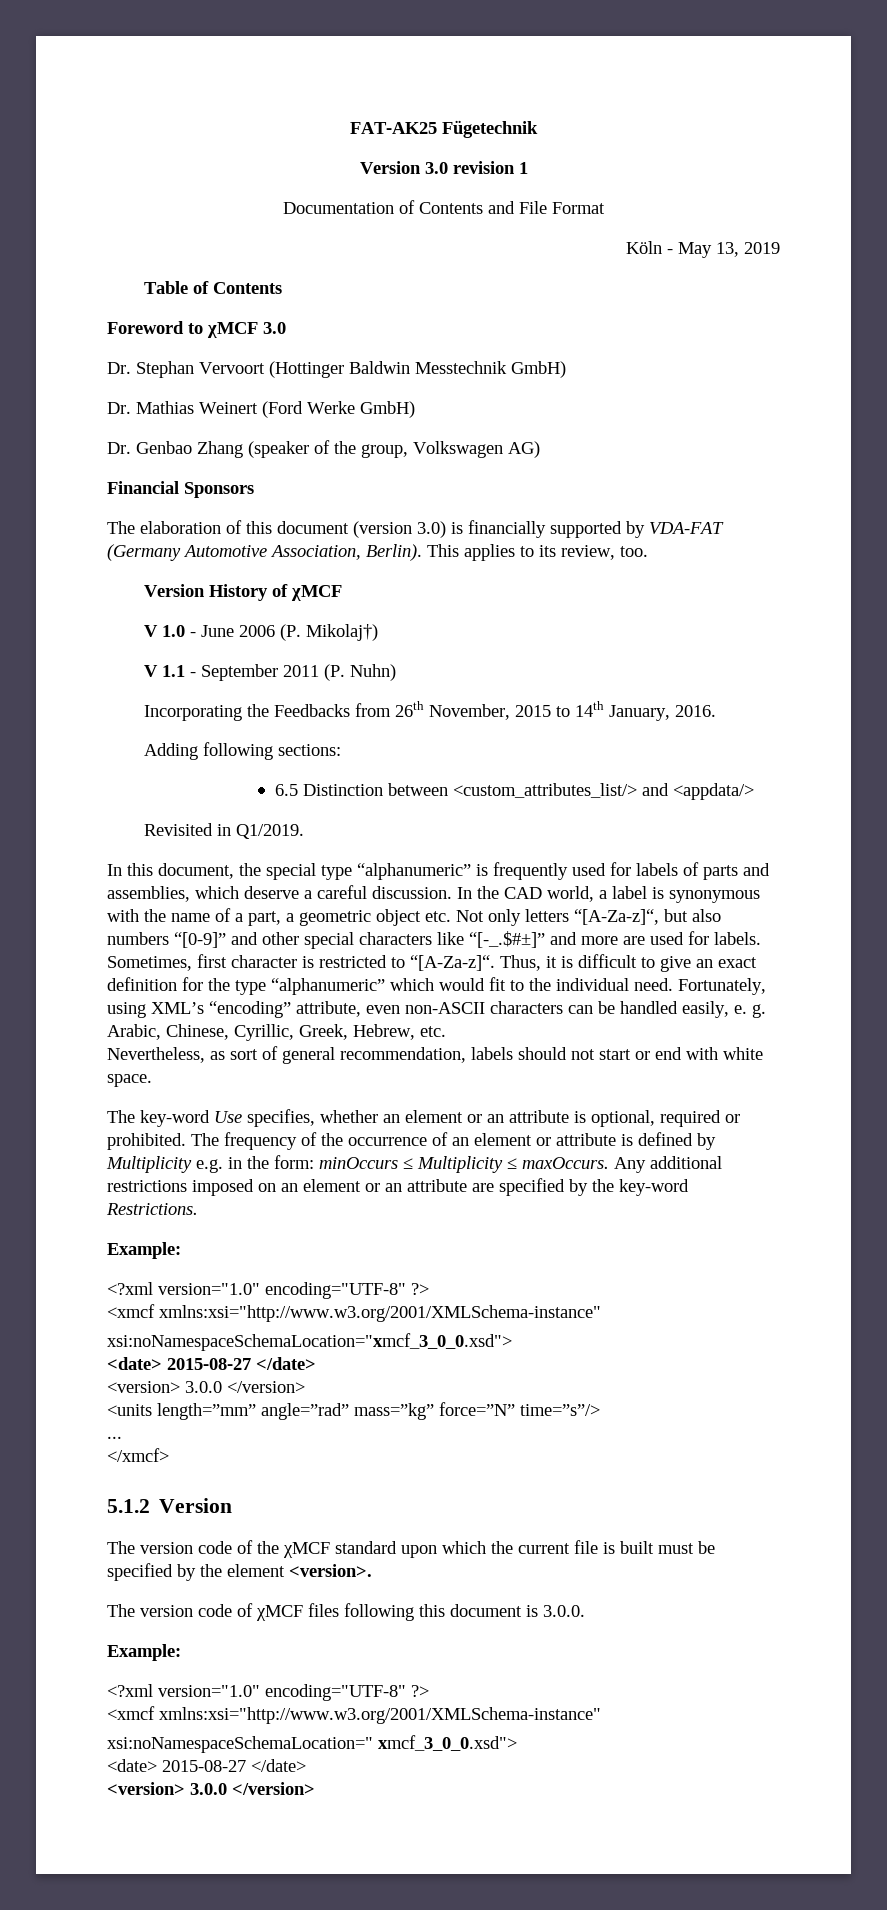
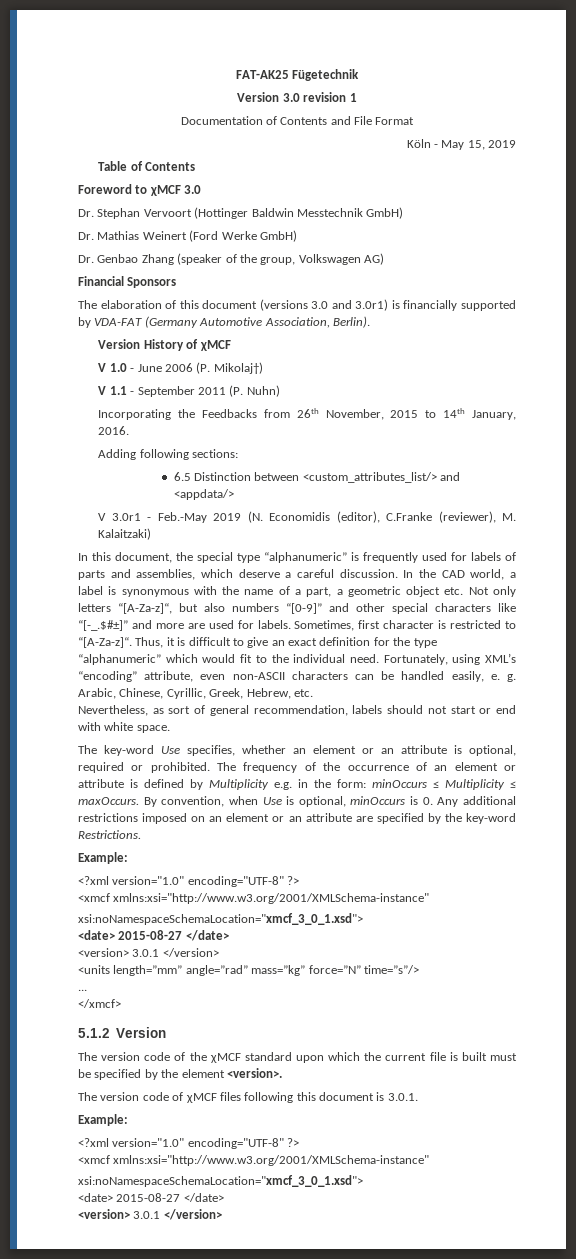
[716,242,739,257] 13, -> [467,140,485,150] 15,
[353,521,446,538] (version 3.0) -> [259,299,389,311] (versions 3.0 and 3.0r1)
[427,544,648,561] This applies to its review, too. -> (370, 322) none
[143,823,304,839] Revisited in Q1/2019. -> [98,511,516,523] [98,528,152,540] V 3.0r1 - Feb.-May 2019 (N. Economidis (editor), C.Franke (reviewer), M. Kalaitzaki)
(609, 1163) none -> [143,796,433,807] By convention, when Use is optional, minOccurs is 0.
[107,1333,512,1351] [107,1357,316,1370] [107,1381,222,1393] xsi:noNamespaceSchemaLocation="xmcf_3_0_0.xsd"> // <date> 2015-08-27 </date> // <version> 3.0.0 -> [78,913,363,925] [78,930,229,941] [78,948,160,957] xsi:noNamespaceSchemaLocation="xmcf_3_0_1.xsd"> // <date> 2015-08-27 </date> // <version> 3.0.1
[543,1605,585,1617] [107,1644,181,1661] [107,1684,429,1701] [107,1706,601,1724] [107,1735,517,1753] [107,1759,306,1772] [107,1782,227,1795] 3.0.0. // Example: // <?xml version="1.0" encoding="UTF-8" ?> // <xmcf xmlns:xsi="http://www.w3.org/2001/XMLSchema-instance" // xsi:noNamespaceSchemaLocation=" xmcf_3_0_0.xsd"> // <date> 2015-08-27 </date> // <version> 3.0.0 -> [387,1093,418,1101] [78,1114,128,1126] [78,1138,300,1149] [78,1155,430,1166] [78,1175,363,1187] [78,1193,224,1202] [78,1209,161,1219] 3.0.1. // Example: // <?xml version="1.0" encoding="UTF-8" ?> // <xmcf xmlns:xsi="http://www.w3.org/2001/XMLSchema-instance" // xsi:noNamespaceSchemaLocation="xmcf_3_0_1.xsd"> // <date> 2015-08-27 </date> // <version> 3.0.1

